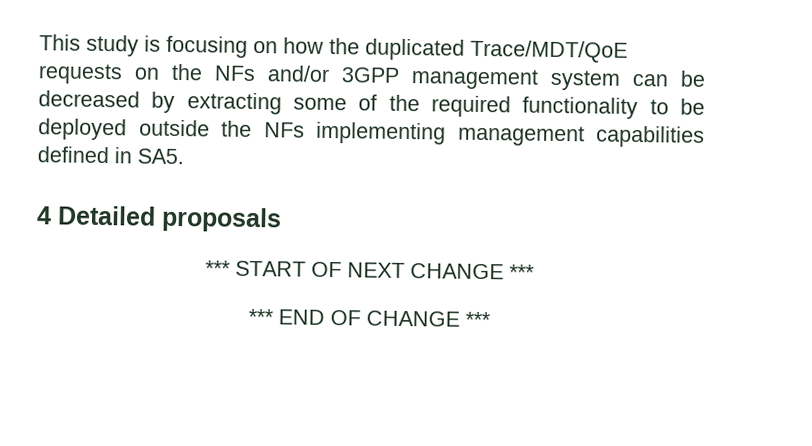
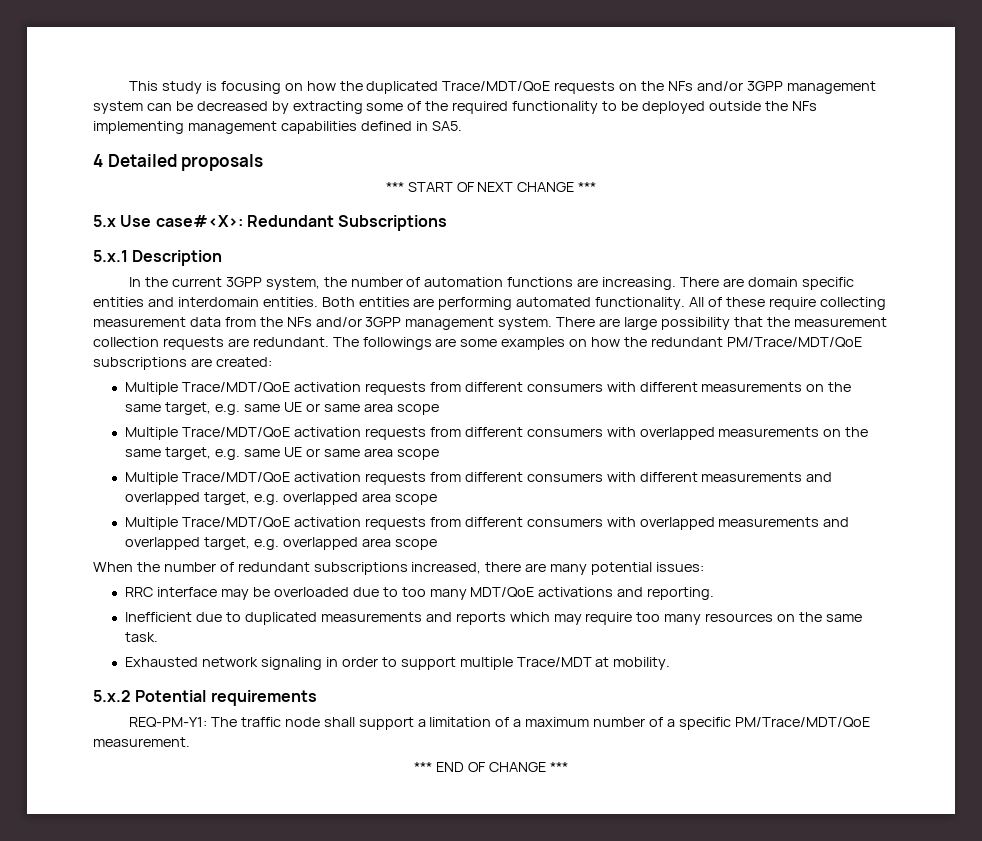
(535, 272) none -> [93,215,448,231] [93,250,223,266] [129,277,854,290] [93,297,886,310] [93,317,887,330] [93,337,862,350] [93,357,272,370] [125,382,852,395] [125,402,439,415] [125,427,869,440] [125,447,439,460] [125,472,833,485] [125,492,437,505] [125,517,850,530] [125,537,437,550] [93,562,705,575] [125,587,715,600] [125,612,862,625] [125,632,159,642] [125,657,671,670] [93,690,317,706] [129,717,870,730] [93,737,190,747] // 5.x Use case#<X>: Redundant Subscriptions // 5.x.1 Description // In the current 3GPP system, the number of automation functions are increasing. There are domain specific entities and interdomain entities. Both entities are performing automated functionality. All of these require collecting measurement data from the NFs and/or 3GPP management system. There are large possibility that the measurement collection requests are redundant. The followings are some examples on how the redundant PM/Trace/MDT/QoE subscriptions are created: // Multiple Trace/MDT/QoE activation requests from different consumers with different measurements on the same target, e.g. same UE or same area scope // Multiple Trace/MDT/QoE activation requests from different consumers with overlapped measurements on the same target, e.g. same UE or same area scope // Multiple Trace/MDT/QoE activation requests from different consumers with different measurements and overlapped target, e.g. overlapped area scope // Multiple Trace/MDT/QoE activation requests from different consumers with overlapped measurements and overlapped target, e.g. overlapped area scope // When the number of redundant subscriptions increased, there are many potential issues: // RRC interface may be overloaded due to too many MDT/QoE activations and reporting. // Inefficient due to duplicated measurements and reports which may require too many resources on the same task. // Exhausted network signaling in order to support multiple Trace/MDT at mobility. // 5.x.2 Potential requirements // REQ-PM-Y1: The traffic node shall support a limitation of a maximum number of a specific PM/Trace/MDT/QoE measurement.

